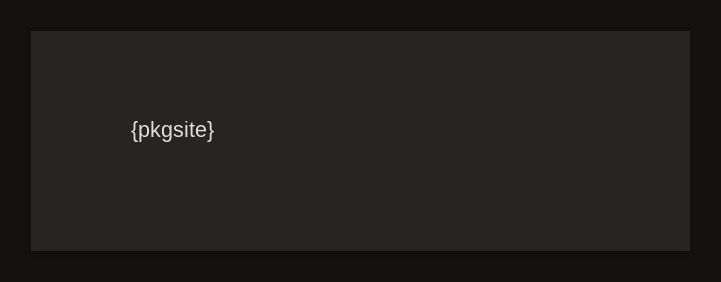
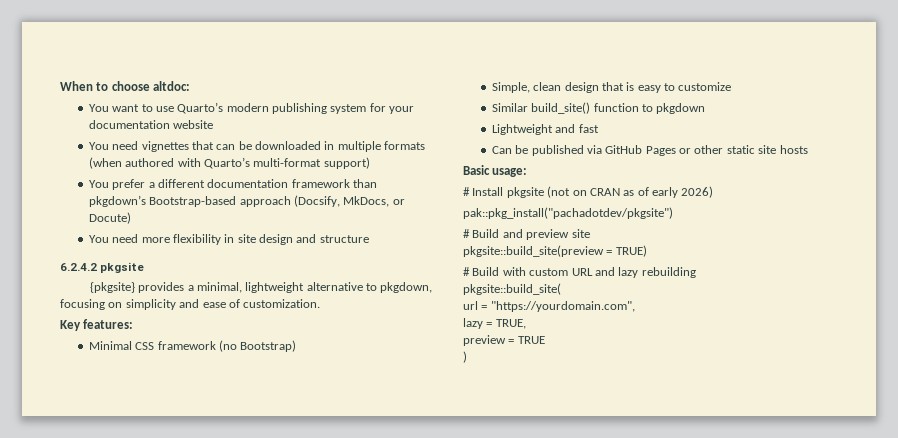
[131,121,214,142] {pkgsite} -> [60,81,191,91] [88,102,415,114] [88,120,214,129] [88,141,426,152] [88,157,370,169] [88,179,378,190] [88,195,405,207] [88,212,131,224] [88,234,369,245] [60,262,145,273] [89,282,433,293] [60,299,321,310] [60,319,134,331] [88,340,297,352] [491,82,732,93] [491,102,706,114] [491,124,599,135] [491,145,808,156] [463,165,528,177] [463,186,714,198] [463,207,673,219] [463,229,590,240] [463,245,647,257] [463,267,696,278] [463,283,561,295] [463,301,635,312] [463,318,526,329] [463,335,545,346] [463,351,467,363] When to choose altdoc: // You want to use Quarto’s modern publishing system for your documentation website // You need vignettes that can be downloaded in multiple formats (when authored with Quarto’s multi-format support) // You prefer a different documentation framework than pkgdown’s Bootstrap-based approach (Docsify, MkDocs, or Docute) // You need more flexibility in site design and structure // 6.2.4.2 pkgsite // {pkgsite} provides a minimal, lightweight alternative to pkgdown, focusing on simplicity and ease of customization. // Key features: // Minimal CSS framework (no Bootstrap) // Simple, clean design that is easy to customize // Similar build_site() function to pkgdown // Lightweight and fast // Can be published via GitHub Pages or other static site hosts // Basic usage: // # Install pkgsite (not on CRAN as of early 2026) // pak::pkg_install("pachadotdev/pkgsite") // # Build and preview site // pkgsite::build_site(preview = TRUE) // # Build with custom URL and lazy rebuilding // pkgsite::build_site( // url = "https://yourdomain.com", // lazy = TRUE, // preview = TRUE // )

